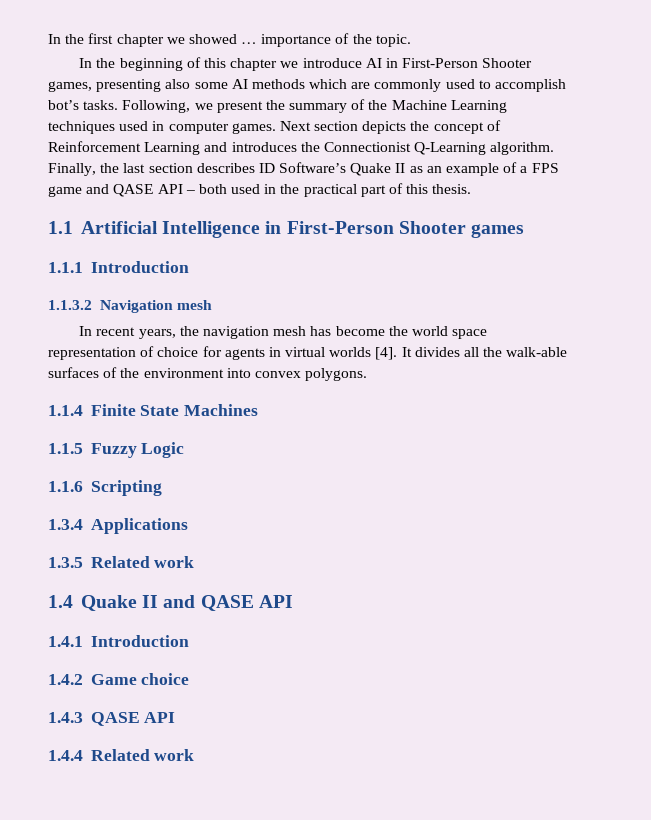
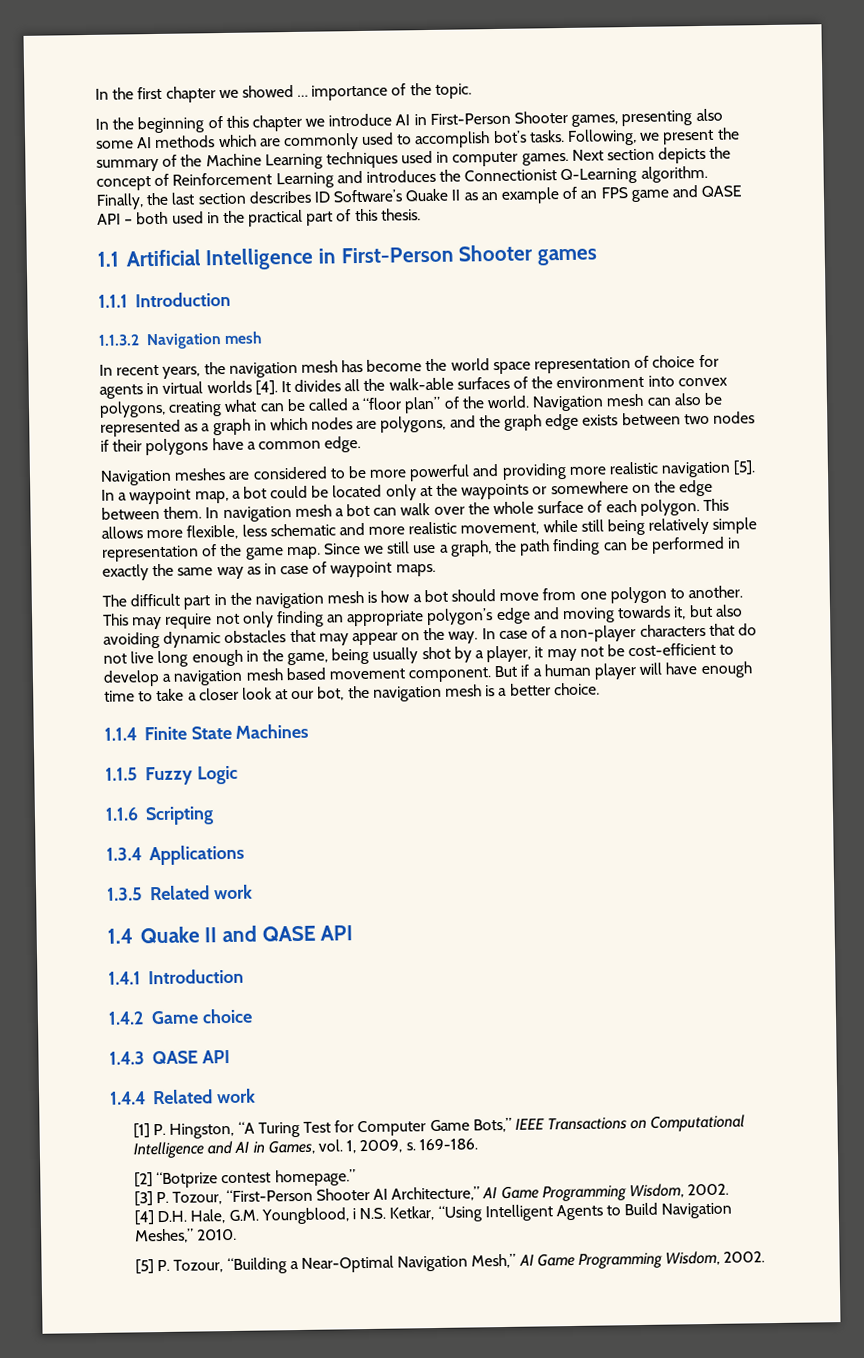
[520,166,528,173] a -> [580,190,598,199] an
[305,368,368,381] polygons. -> [99,392,723,418] [100,411,755,437] [100,436,362,456] [100,460,757,486] [101,479,714,505] [101,498,729,523] [101,517,758,540] [102,536,742,562] [102,561,436,581] [102,585,744,610] [103,604,743,630] [103,623,757,649] [103,642,735,668] [103,661,753,687] [104,682,600,702] polygons, creating what can be called a “floor plan” of the world. Navigation mesh can also be represented as a graph in which nodes are polygons, and the graph edge exists between two nodes if their polygons have a common edge. // Navigation meshes are considered to be more powerful and providing more realistic navigation [5]. In a waypoint map, a bot could be located only at the waypoints or somewhere on the edge between them. In navigation mesh a bot can walk over the whole surface of each polygon. This allows more flexible, less schematic and more realistic movement, while still being relatively simple representation of the game map. Since we still use a graph, the path finding can be performed in exactly the same way as in case of waypoint maps. // The difficult part in the navigation mesh is how a bot should move from one polygon to another. This may require not only finding an appropriate polygon’s edge and moving towards it, but also avoiding dynamic obstacles that may appear on the way. In case of a non-player characters that do not live long enough in the game, being usually shot by a player, it may not be cost-efficient to develop a navigation mesh based movement component. But if a human player will have enough time to take a closer look at our bot, the navigation mesh is a better choice.
(195, 755) none -> [133,1114,746,1139] [133,1138,478,1159] [134,1169,356,1189] [134,1183,730,1207] [134,1202,733,1226] [135,1228,238,1244] [135,1250,766,1275] // [1] P. Hingston, “A Turing Test for Computer Game Bots,” IEEE Transactions on Computational Intelligence and AI in Games, vol. 1, 2009, s. 169-186. // [2] “Botprize contest homepage.” // [3] P. Tozour, “First-Person Shooter AI Architecture,” AI Game Programming Wisdom, 2002. // [4] D.H. Hale, G.M. Youngblood, i N.S. Ketkar, “Using Intelligent Agents to Build Navigation Meshes,” 2010. // [5] P. Tozour, “Building a Near-Optimal Navigation Mesh,” AI Game Programming Wisdom, 2002.

